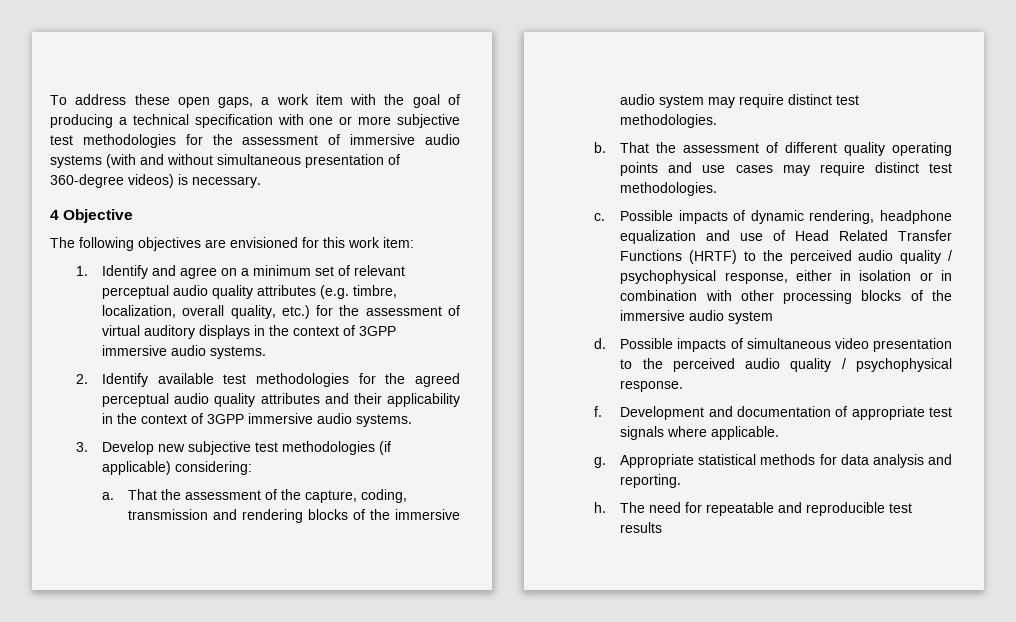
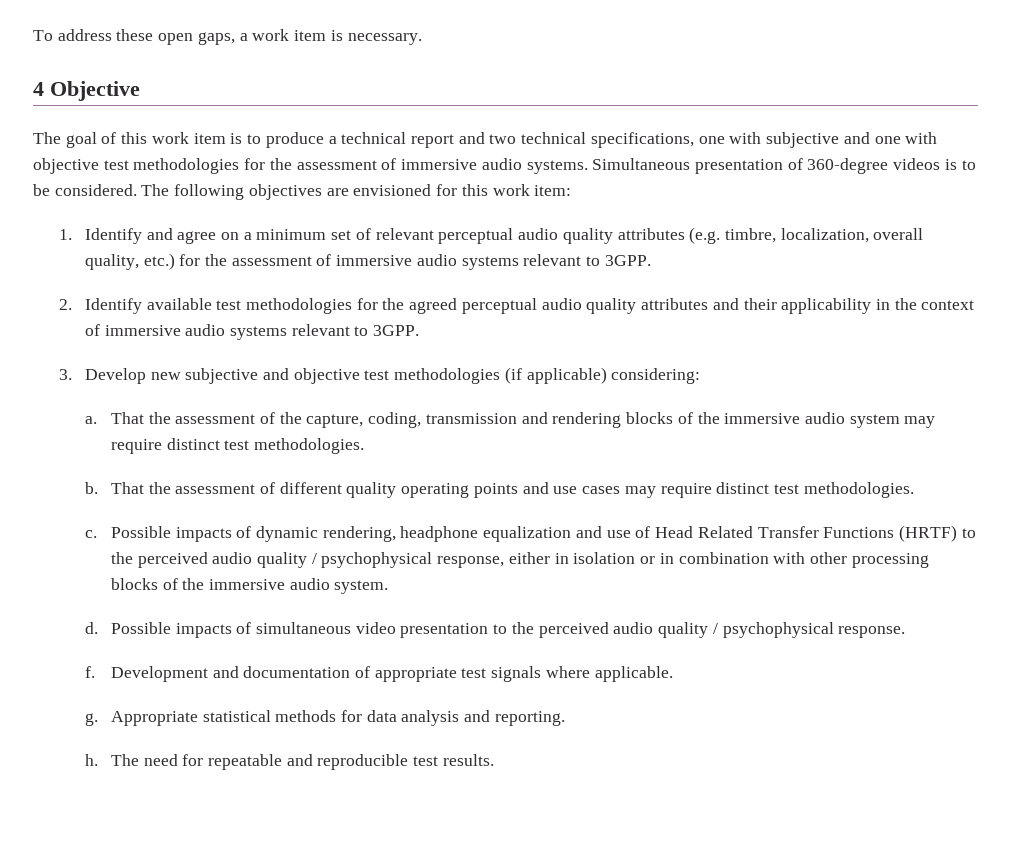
[350,94,460,108] [50,114,460,128] with the goal of producing a technical specification with one or more subjective -> [330,30,422,45] [33,81,140,101] [33,132,938,148] [33,158,99,174] is necessary. // 4 Objective // The goal of this work item is to produce a technical report and two technical specifications, one with subjective and one with objective
[50,154,400,168] [50,174,261,188] [50,209,134,223] systems (with and without simultaneous presentation of 360-degree videos) is necessary. // 4 Objective // -> [526,158,976,174] [33,184,137,196] systems. Simultaneous presentation of 360-degree videos is to be considered.
[102,325,397,339] [102,345,267,359] virtual auditory displays in the context of 3GPP immersive audio systems. -> [336,254,651,270] immersive audio systems relevant to 3GPP.
[207,413,413,427] 3GPP immersive audio systems. -> [104,324,420,340] immersive audio systems relevant to 3GPP.
(252, 448) none -> [263,368,360,384] and objective
[728,311,774,324] system -> [334,580,389,594] system.
[620,522,663,533] results -> [442,754,494,766] results.

